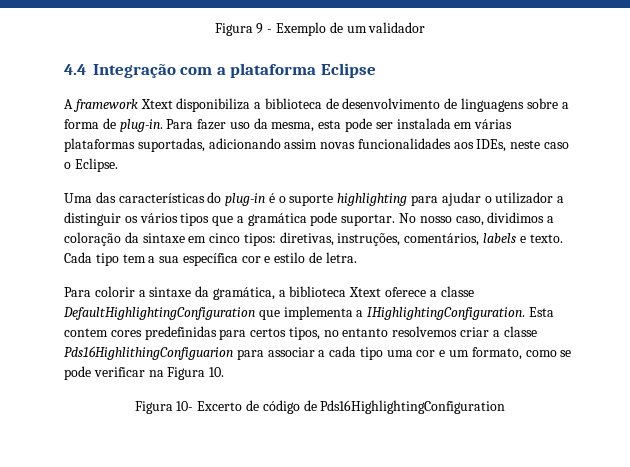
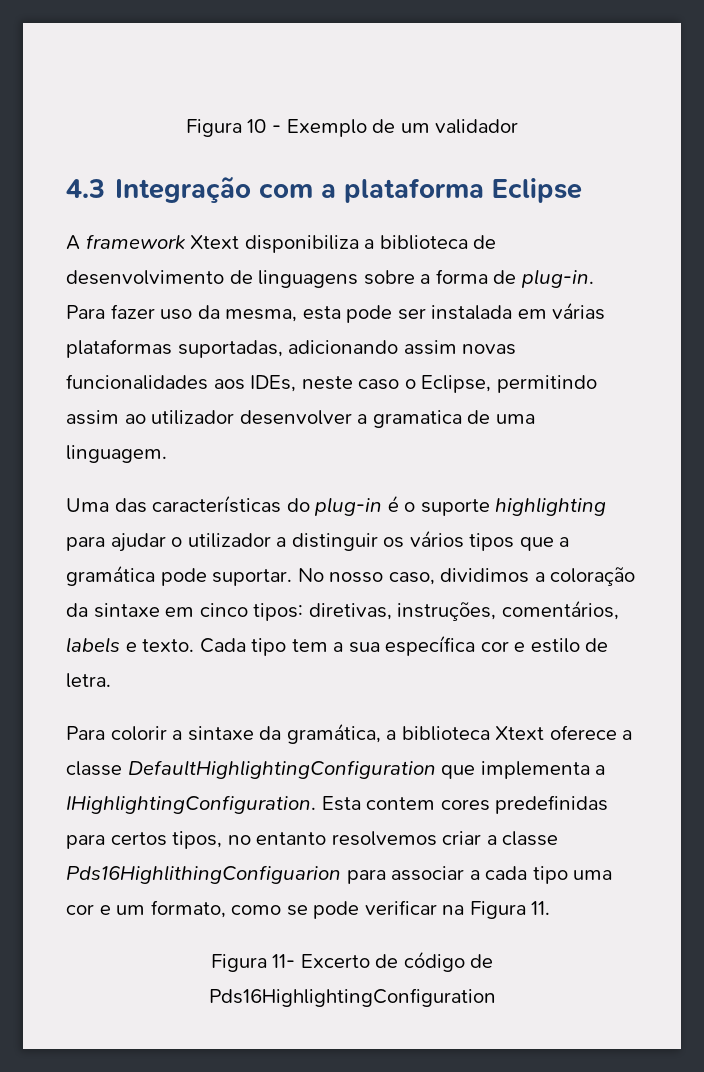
[214,23,264,36] Figura 9 -> [185,119,267,137] Figura 10
[64,64,86,75] 4.4 -> [66,179,105,198] 4.3
[74,158,118,172] Eclipse. -> [421,375,597,393] [66,410,535,428] [66,445,167,463] Eclipse, permitindo assim ao utilizador desenvolver a gramatica de uma linguagem.
[209,367,225,377] [134,401,194,414] 10. // Figura 10- -> [531,901,551,915] [210,954,296,972] 11. // Figura 11-

